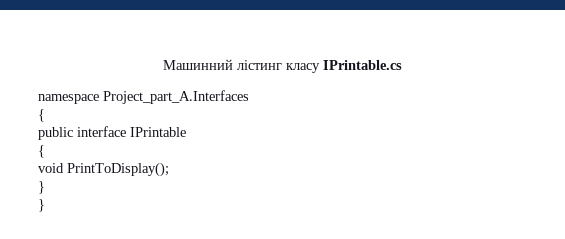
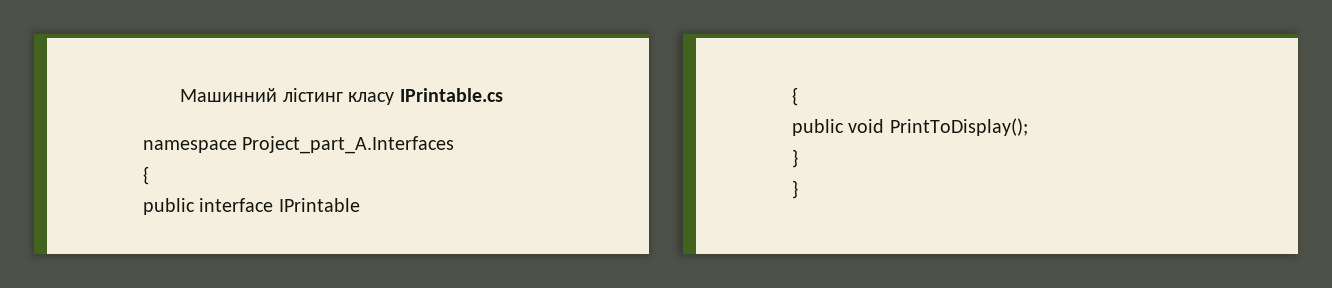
(45, 151) none -> [792,119,844,136] public

